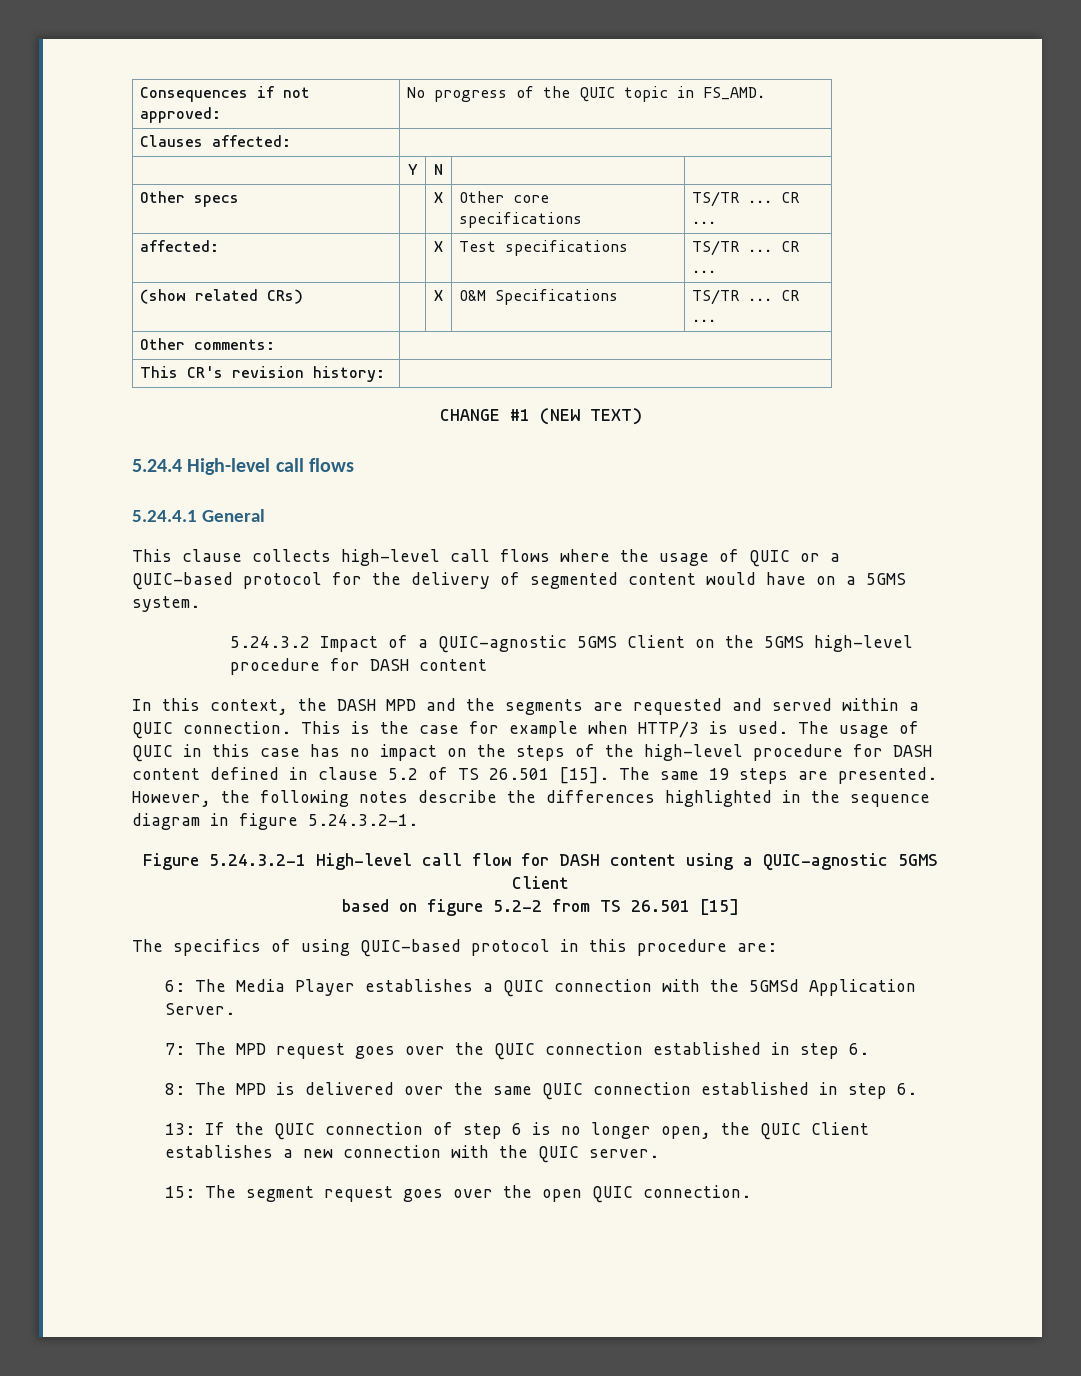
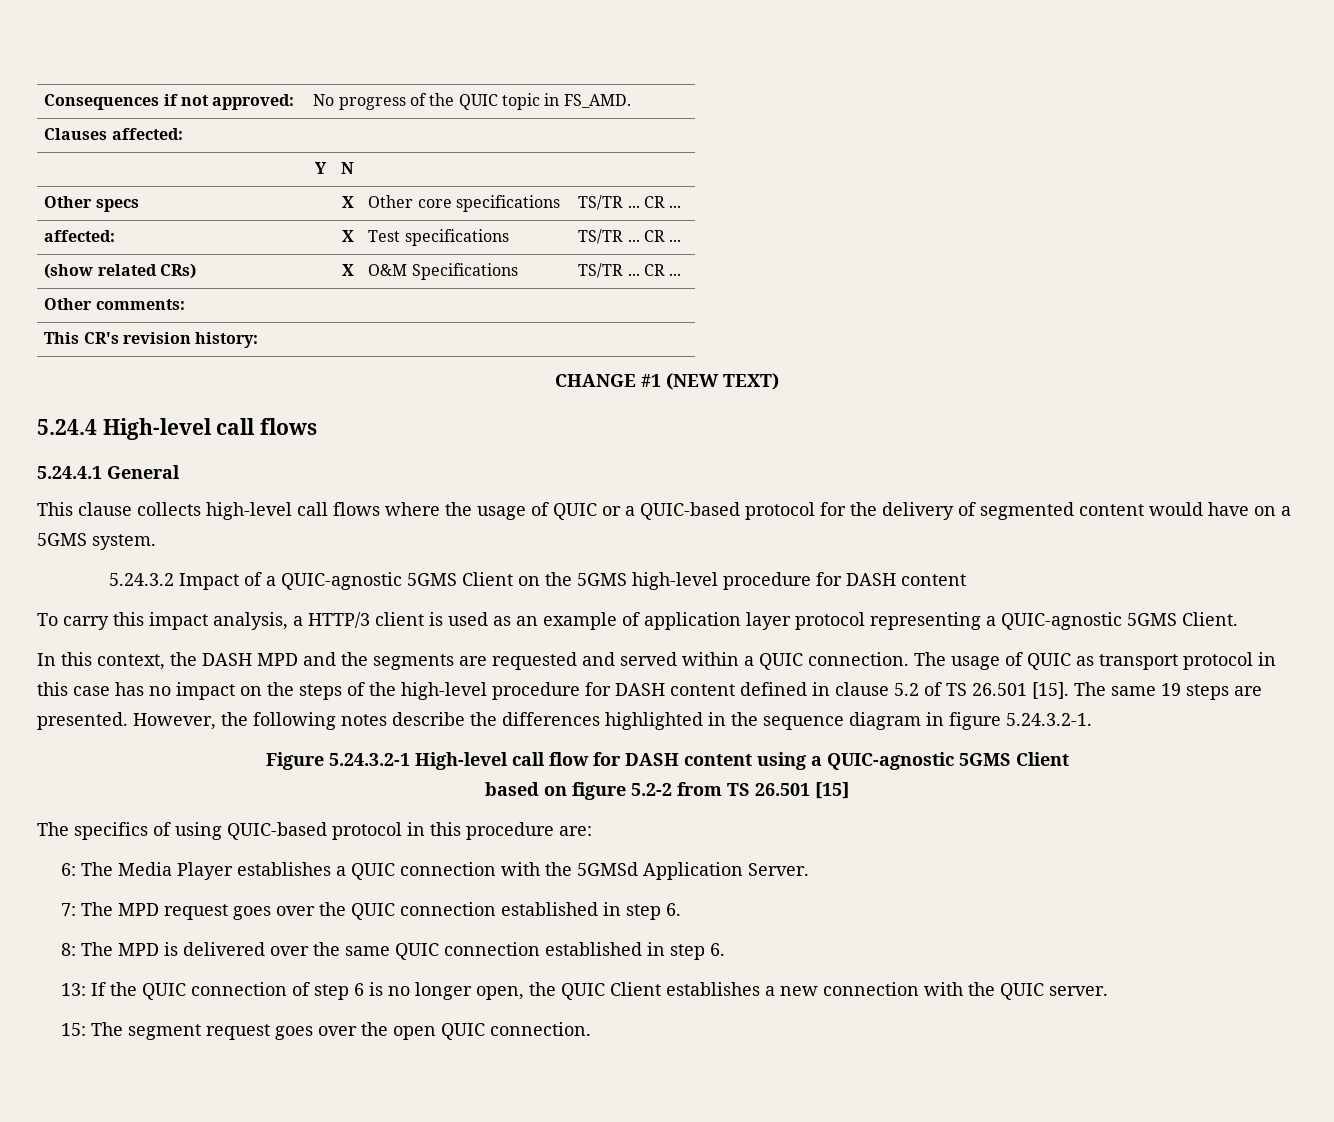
(488, 665) none -> [37,612,1238,630] // To carry this impact analysis, a HTTP/3 client is used as an example of application layer protocol representing a QUIC-agnostic 5GMS Client.
[301,721,788,738] This is the case for example when HTTP/3 is used. -> (909, 659) none
(173, 753) none -> [1076,652,1253,670] as transport protocol

